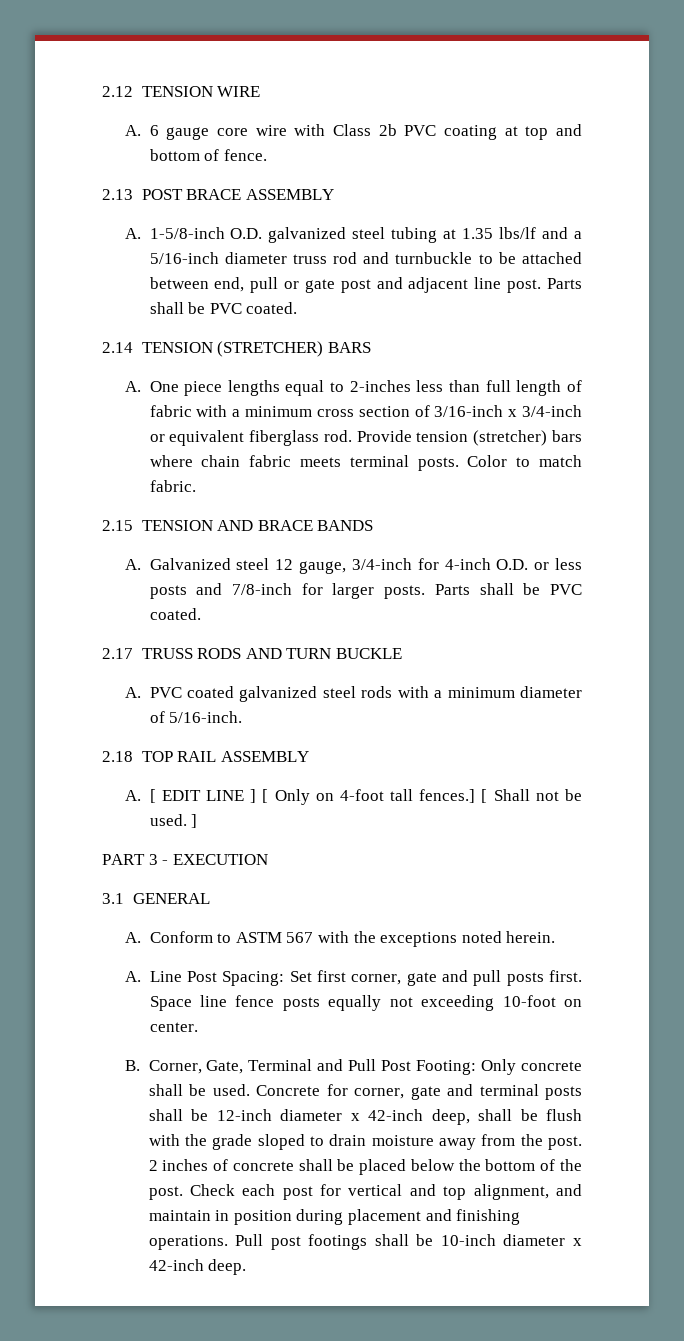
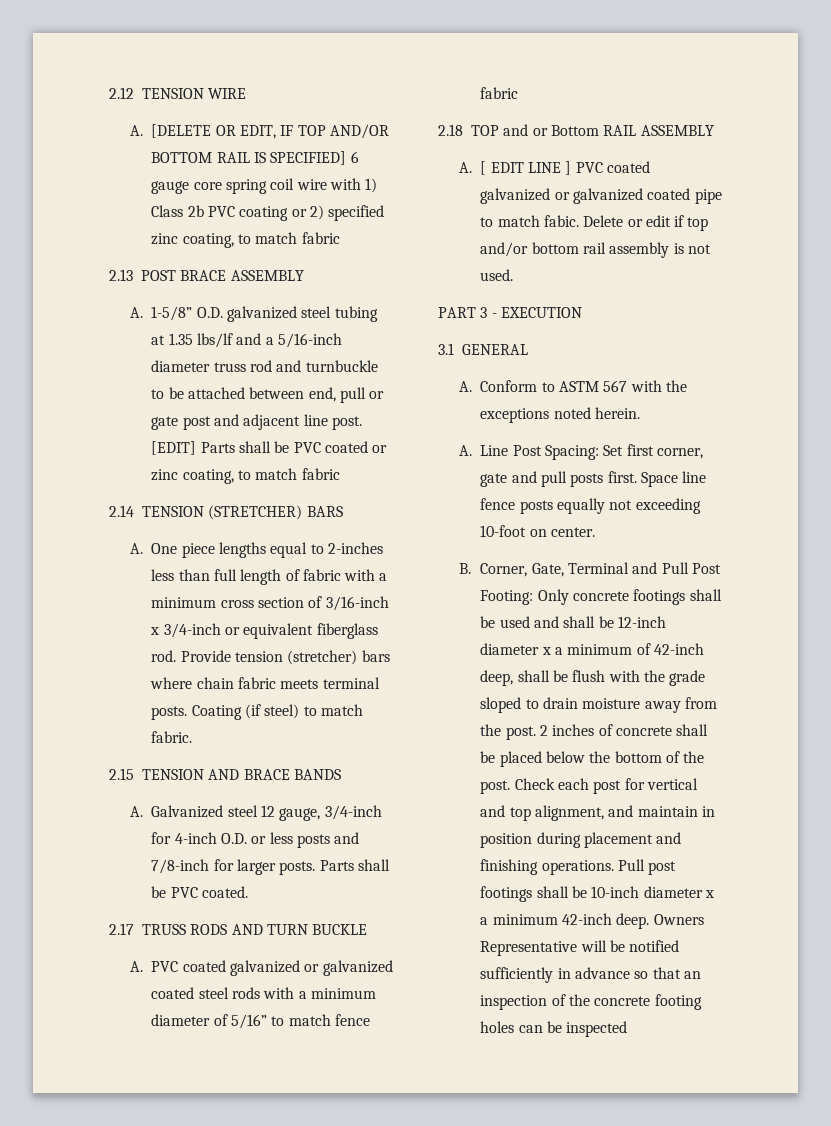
(142, 130) none -> [151,124,389,139] [151,151,347,165] [DELETE OR EDIT, IF TOP AND/OR BOTTOM RAIL IS SPECIFIED]
(248, 132) none -> [225,178,295,194] spring coil
(326, 130) none -> [365,178,378,193] 1)
[504,124,582,140] [149,149,267,161] at top and bottom of fence. -> [291,205,385,221] [151,232,340,248] or 2) specified zinc coating, to match fabric
[149,227,225,239] 1-5/8-inch -> [151,306,193,321] 1-5/8”
[546,278,582,289] [149,302,298,314] Parts shall be PVC coated. -> [151,441,388,455] [151,468,340,484] [EDIT] Parts shall be PVC coated or zinc coating, to match fabric
[467,455,508,467] Color -> [191,704,300,720] Coating (if steel)
(318, 694) none -> [304,960,393,976] [151,987,195,999] or galvanized coated
[169,711,243,723] 5/16-inch. -> [230,1014,370,1029] [480,87,519,99] 5/16” to match fence fabric
(173, 756) none -> [503,124,599,136] and or Bottom
[262,789,582,805] [149,814,198,828] [ Only on 4-foot tall fences.] [ Shall not be used. ] -> [575,161,650,173] [480,188,722,204] [480,215,709,231] [480,242,711,258] [480,269,514,281] PVC coated galvanized or galvanized coated pipe to match fabic. Delete or edit if top and/or bottom rail assembly is not used.
[148,1084,582,1100] shall be used. Concrete for corner, gate and terminal posts -> [633,589,722,605] [480,616,559,628] footings shall be used and
(360, 1117) none -> [554,643,651,655] a minimum of
[148,1259,247,1275] 42-inch deep. -> [480,913,704,929] [480,940,680,956] [480,967,701,983] [480,994,702,1010] [480,1021,628,1037] a minimum 42-inch deep. Owners Representative will be notified sufficiently in advance so that an inspection of the concrete footing holes can be inspected

